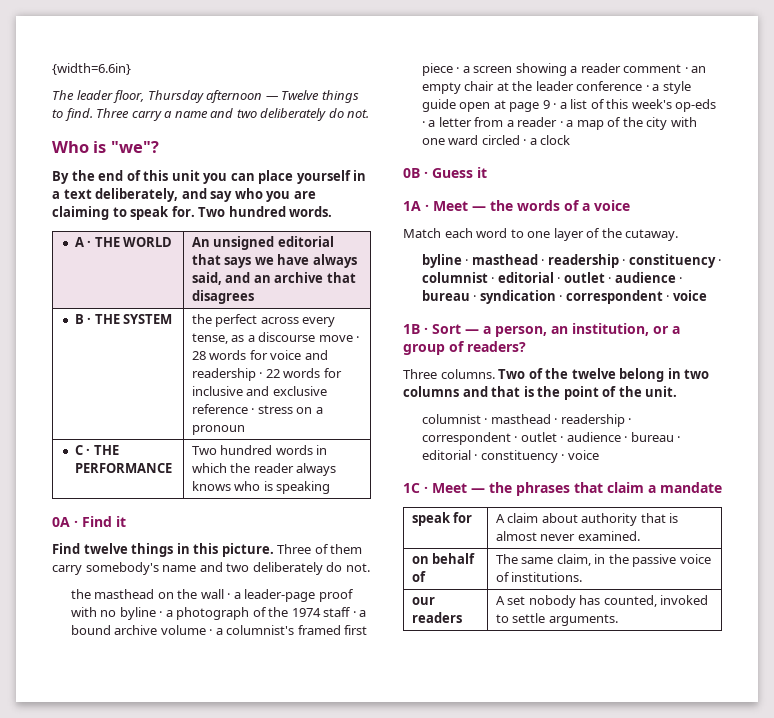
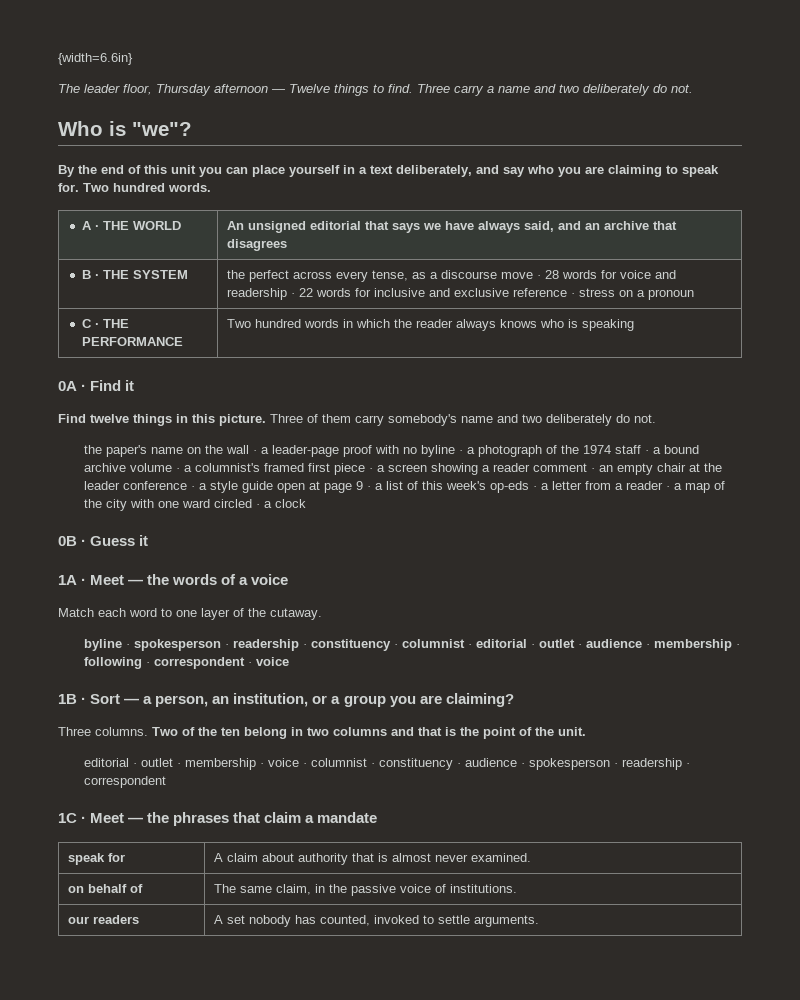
[94,589,155,599] masthead -> [105,445,183,457] paper's name
[471,254,538,265] masthead -> [133,639,221,651] spokesperson
[421,290,556,304] bureau · syndication -> [653,639,740,651] [83,657,142,669] membership · following
[449,341,526,352] of readers? -> [389,693,514,707] you are claiming?
[571,368,616,379] twelve -> [221,727,240,736] ten
[421,414,632,427] [421,432,681,445] [421,450,599,463] columnist · masthead · readership · correspondent · outlet · audience · bureau · editorial · constituency · voice -> [83,758,690,770] [83,776,166,788] editorial · outlet · membership · voice · columnist · constituency · audience · spokesperson · readership · correspondent

